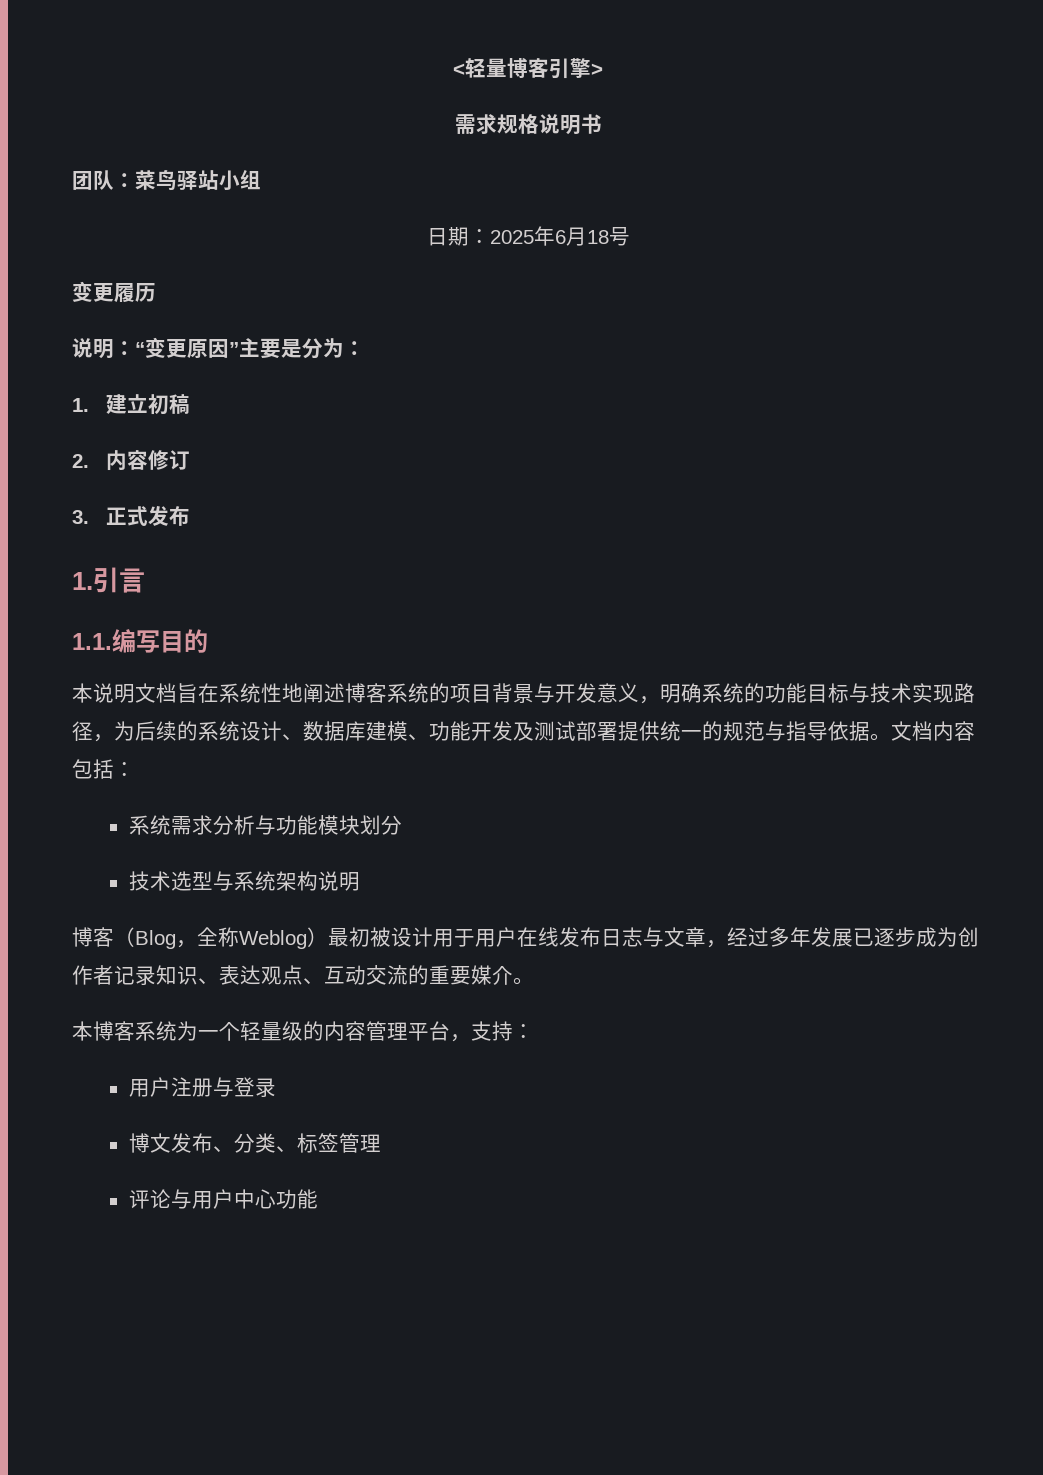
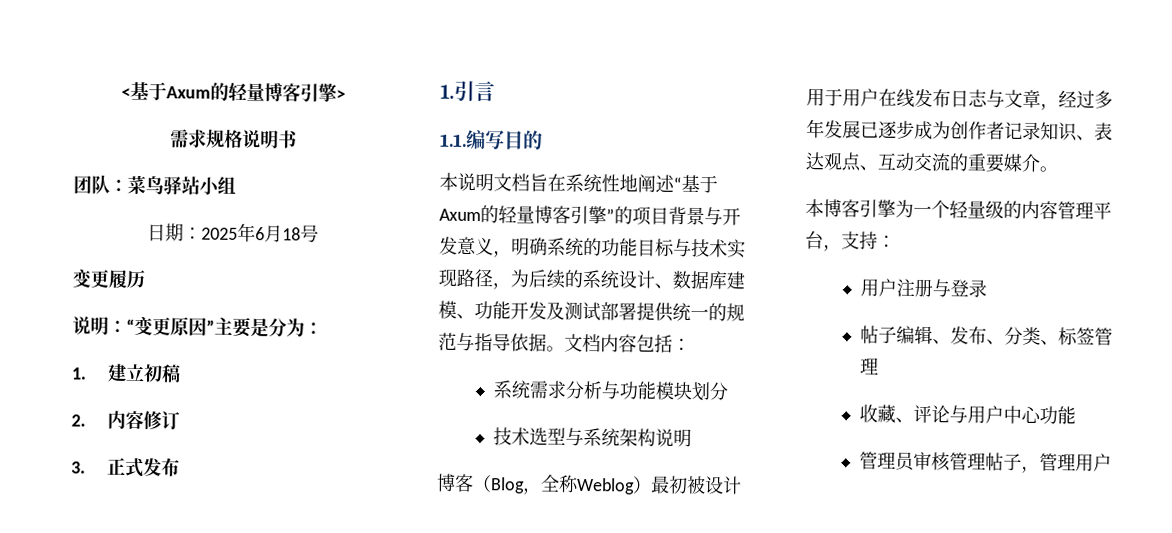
(465, 69) none -> [130,81,229,101] 基于Axum的
[345,683,429,703] 博客系统 -> [673,174,718,194] [439,205,615,225] “基于Axum的轻量博客引擎”
[135,1021,177,1041] 系统 -> [859,199,896,218] 引擎
[128,1133,171,1153] 博文 -> [859,325,951,345] 帖子编辑、
(381, 1143) none -> [858,404,914,423] 收藏、
(318, 1199) none -> [858,451,1112,474] // 管理员审核管理帖子，管理用户

